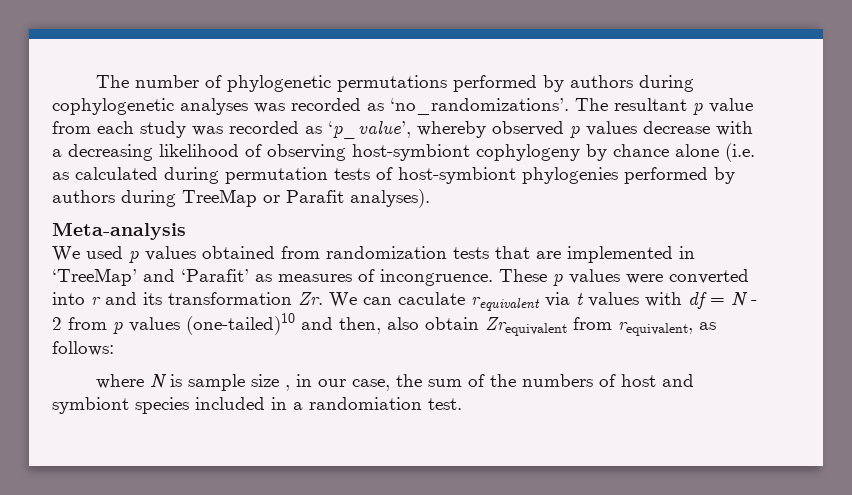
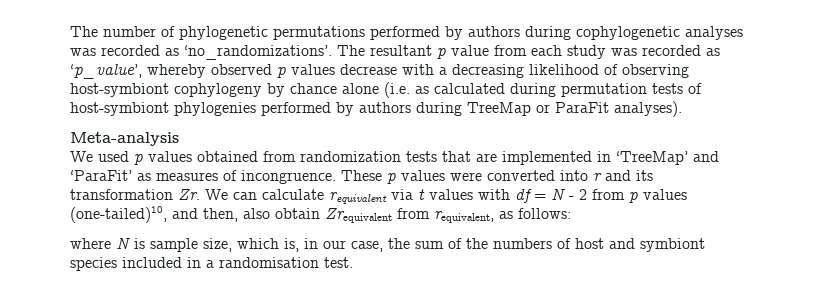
[286,190,344,203] Parafit -> [555,102,609,113] ParaFit
[181,269,249,282] ‘Parafit’ -> [70,170,132,181] ‘ParaFit’
[398,292,465,305] caculate -> [262,189,324,200] calculate
[186,313,295,335] (one-tailed)10 -> [70,206,167,223] (one-tailed)10,
[251,374,291,391] size , -> [203,238,299,252] size, which is,
[309,397,422,410] randomiation -> [219,257,319,268] randomisation

